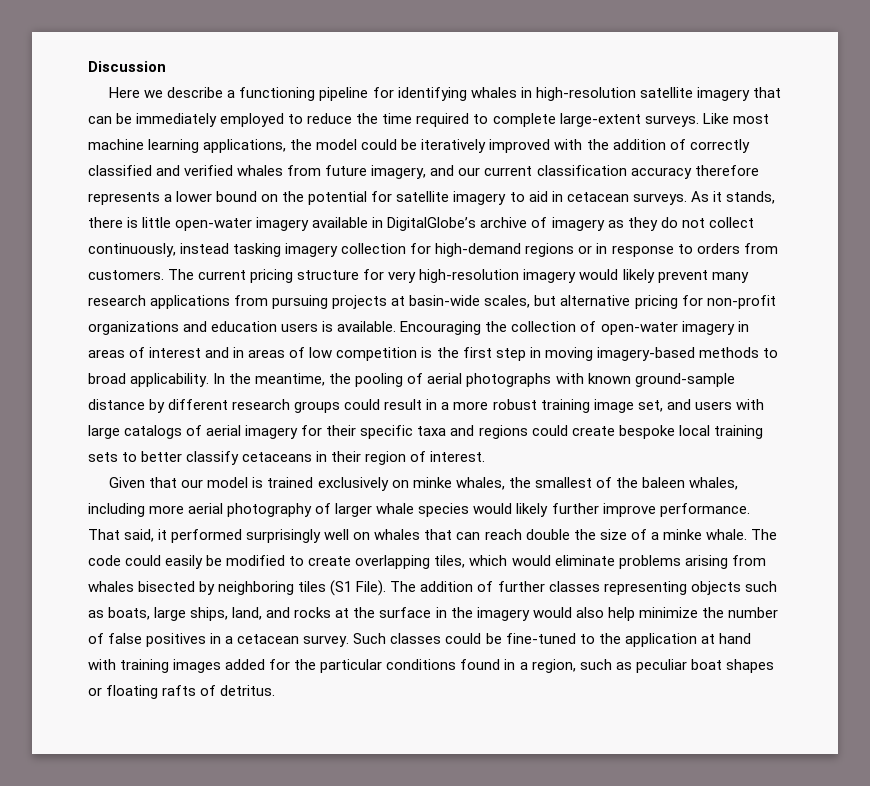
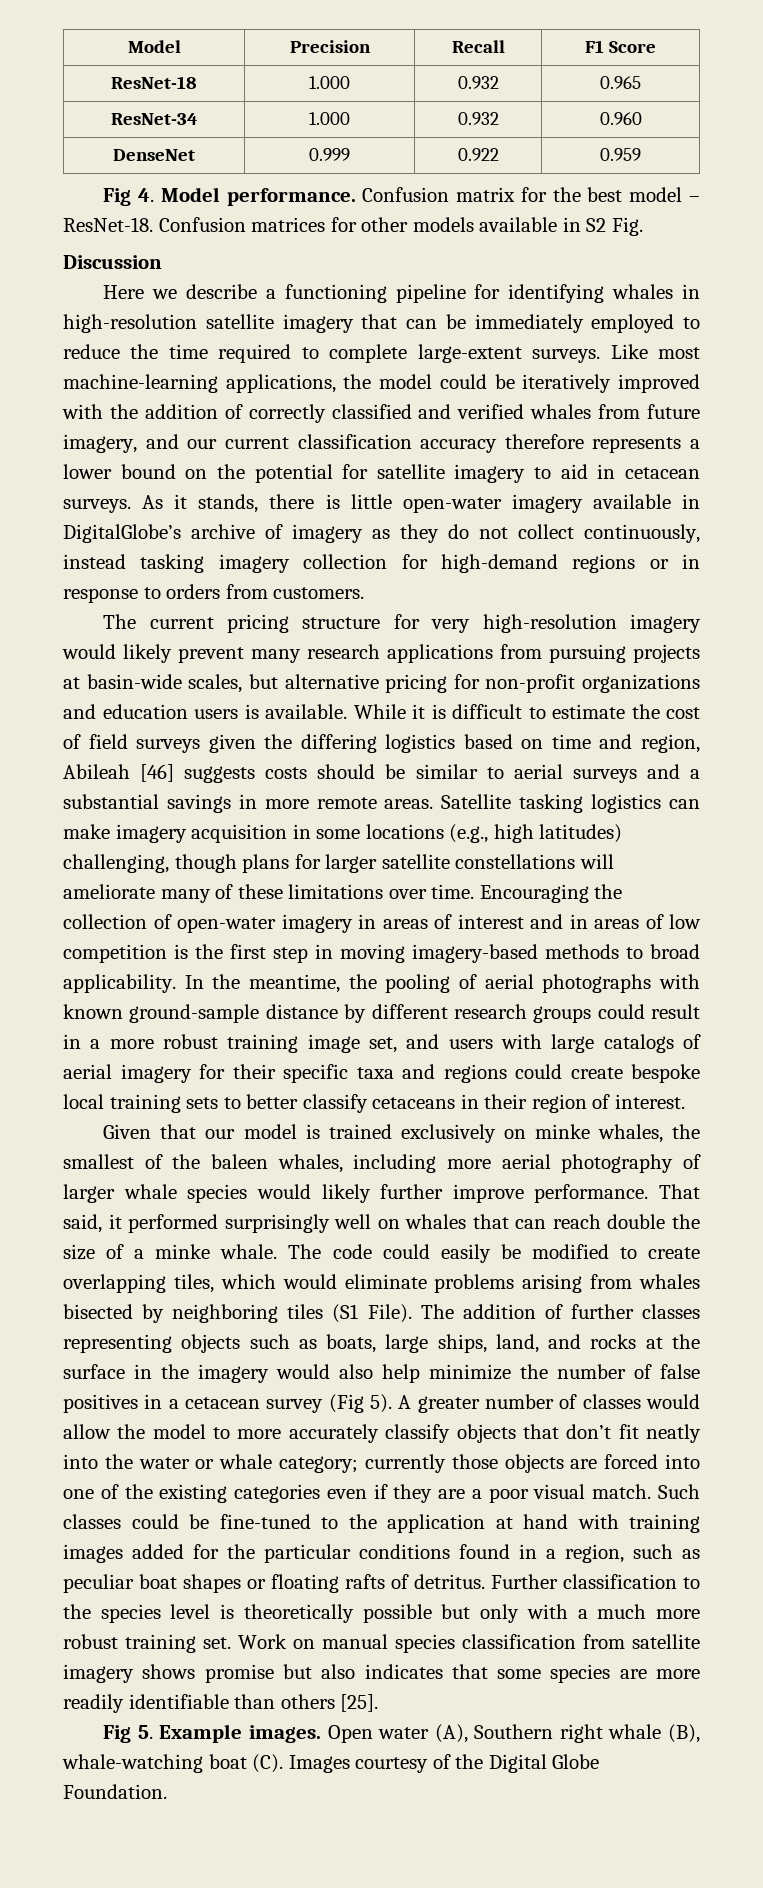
(88, 66) none -> [127,40,181,53] [289,40,371,53] [451,40,505,53] [585,40,656,53] [111,76,197,89] [309,76,350,89] [457,76,499,89] [600,76,641,89] [110,113,198,125] [309,112,350,125] [457,112,499,125] [599,112,642,125] [113,149,195,161] [309,148,350,161] [457,148,499,161] [600,148,641,161] [103,187,701,206] [63,217,643,236] Model | Precision | Recall | F1 Score // ResNet-18 | 1.000 | 0.932 | 0.965 // ResNet-34 | 1.000 | 0.932 | 0.960 // DenseNet | 0.999 | 0.922 | 0.959 // Fig 4. Model performance. Confusion matrix for the best model – ResNet-18. Confusion matrices for other models available in S2 Fig. //
[88,139,200,153] machine learning -> [63,374,218,393] machine-learning
(164, 275) none -> (365, 593) //
(397, 326) none -> [353,704,700,719] [63,734,700,753] [63,764,700,783] [63,794,701,813] [63,824,623,843] [63,854,614,873] [63,884,475,903] While it is difficult to estimate the cost of field surveys given the differing logistics based on time and region, Abileah [46] suggests costs should be similar to aerial surveys and a substantial savings in more remote areas. Satellite tasking logistics can make imagery acquisition in some locations (e.g., high latitudes) challenging, though plans for larger satellite constellations will ameliorate many of these limitations over time.
[303,635,350,647] survey. -> [266,1394,700,1413] [63,1424,702,1443] [63,1454,700,1473] [63,1484,652,1503] survey (Fig 5). A greater number of classes would allow the model to more accurately classify objects that don’t fit neatly into the water or whale category; currently those objects are forced into one of the existing categories even if they are a poor visual match.
(276, 690) none -> [491,1574,700,1589] [63,1604,701,1623] [63,1634,700,1653] [63,1664,700,1683] [63,1694,379,1713] [103,1724,700,1743] [62,1754,600,1773] [63,1784,167,1799] Further classification to the species level is theoretically possible but only with a much more robust training set. Work on manual species classification from satellite imagery shows promise but also indicates that some species are more readily identifiable than others [25]. // Fig 5. Example images. Open water (A), Southern right whale (B), whale-watching boat (C). Images courtesy of the Digital Globe Foundation.

